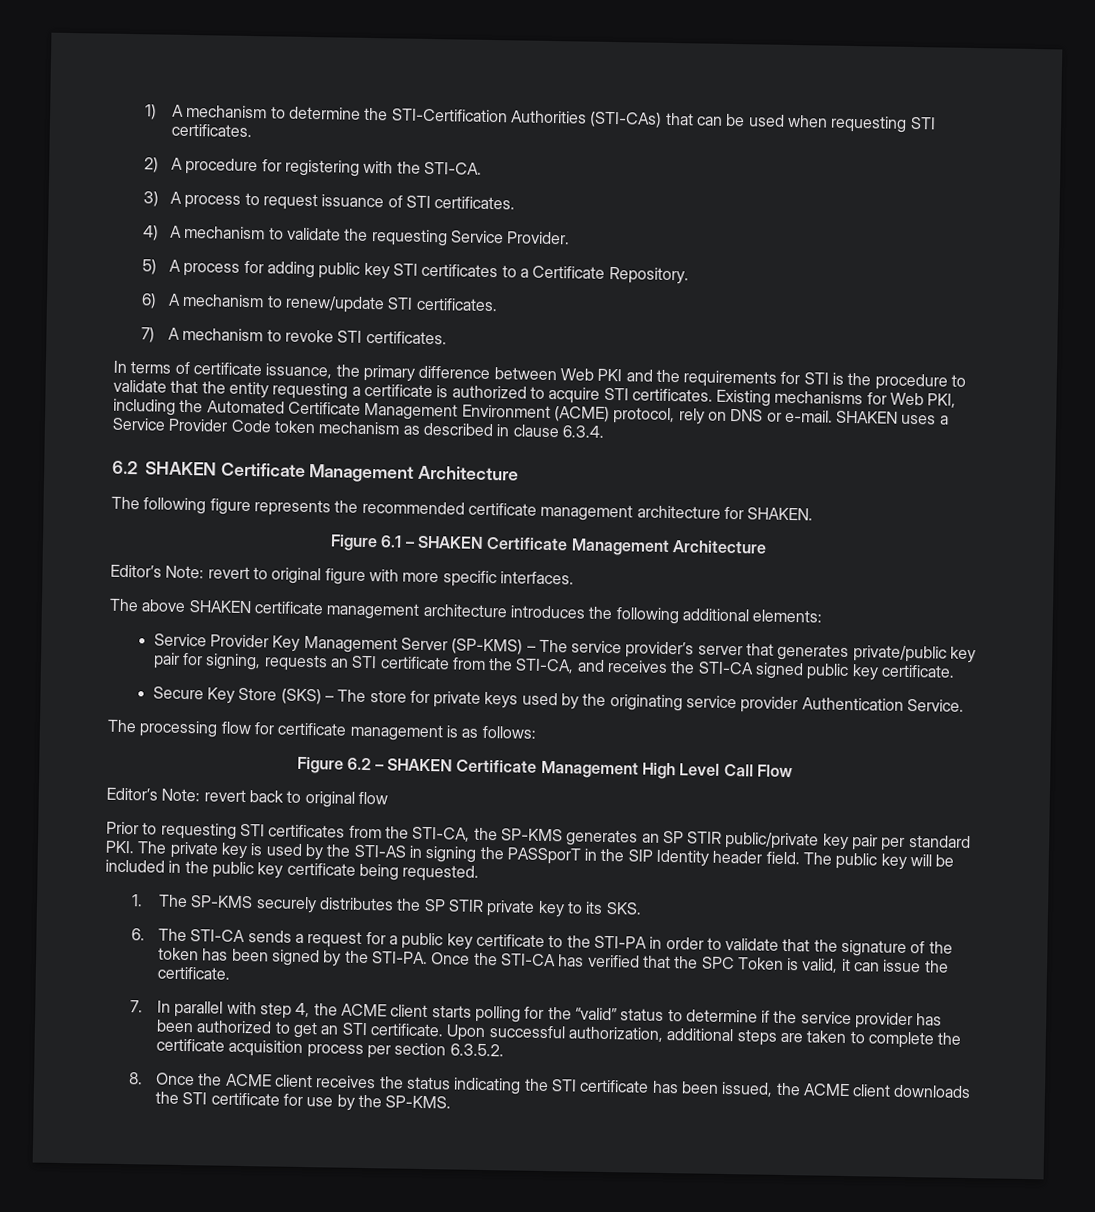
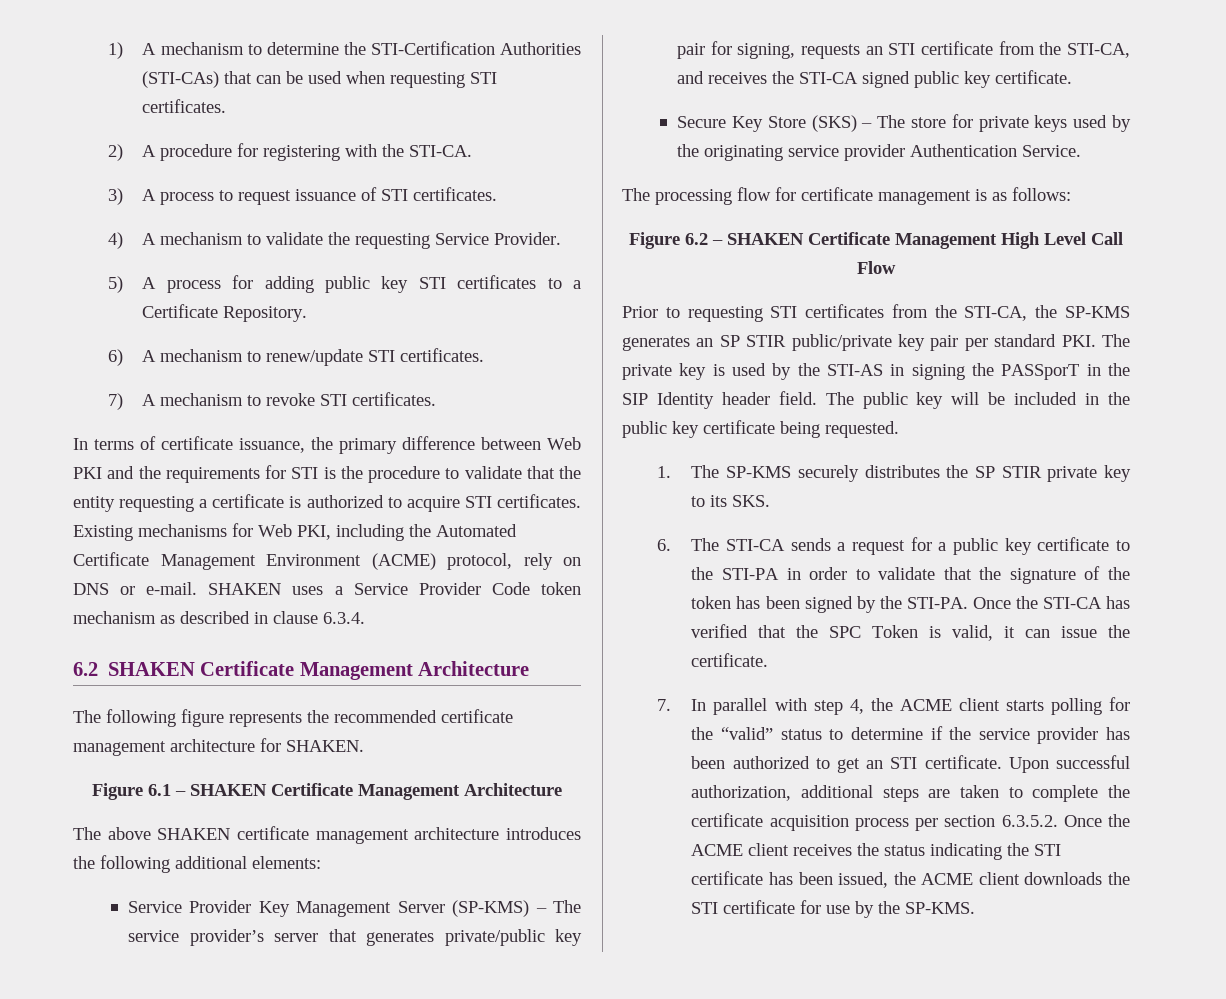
[110,564,574,588] // Editor’s Note: revert to original figure with more specific interfaces. -> (562, 789) none
[106,787,388,808] // Editor’s Note: revert back to original flow -> (896, 267) none
[129,1072,144,1085] // 8. -> (1058, 821) none

